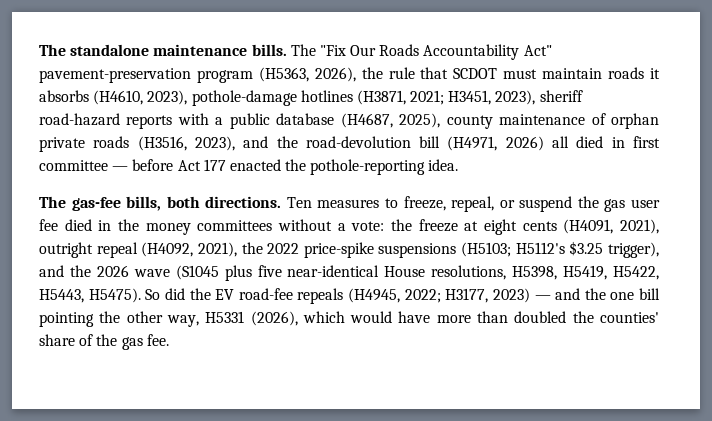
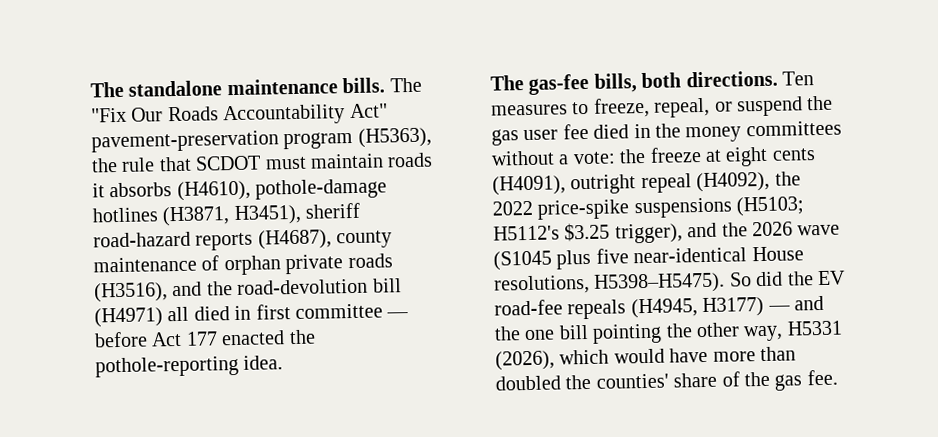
[258,67,356,82] (H5363, 2026), -> [357,127,432,148] (H5363),
[93,90,188,105] (H4610, 2023), -> [176,180,251,201] (H4610),
[410,90,583,105] [39,113,441,129] 2021; H3451, 2023), sheriff road-hazard reports with a public database (H4687, 2025), -> [233,202,361,226] [93,229,332,251] H3451), sheriff road-hazard reports (H4687),
[137,136,235,151] (H3516, 2023), -> [94,282,168,303] (H3516),
[447,136,544,151] (H4971, 2026) -> [94,307,163,328] (H4971)
[563,219,659,234] [39,242,237,258] (H4091, 2021), outright repeal (H4092, 2021), -> [492,171,771,196] (H4091), outright repeal (H4092),
[512,265,659,280] [39,288,141,303] H5398, H5419, H5422, H5443, H5475). -> [593,272,726,294] H5398–H5475).
[404,288,530,303] 2022; H3177, 2023) -> [702,296,765,318] H3177)

